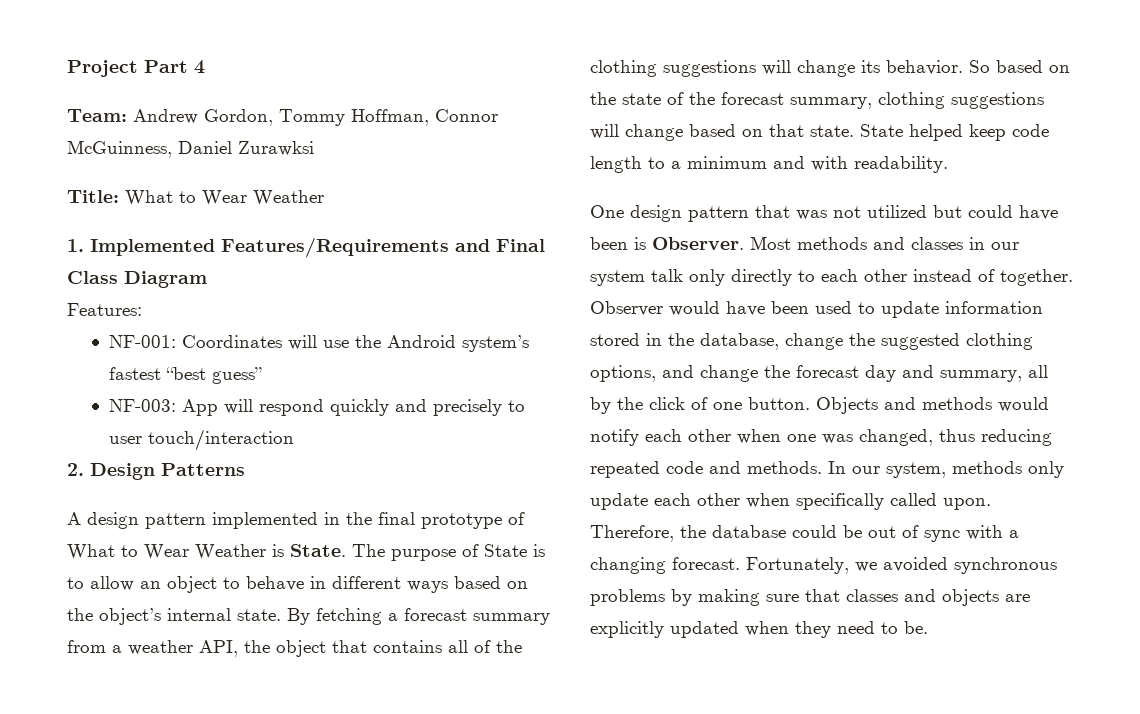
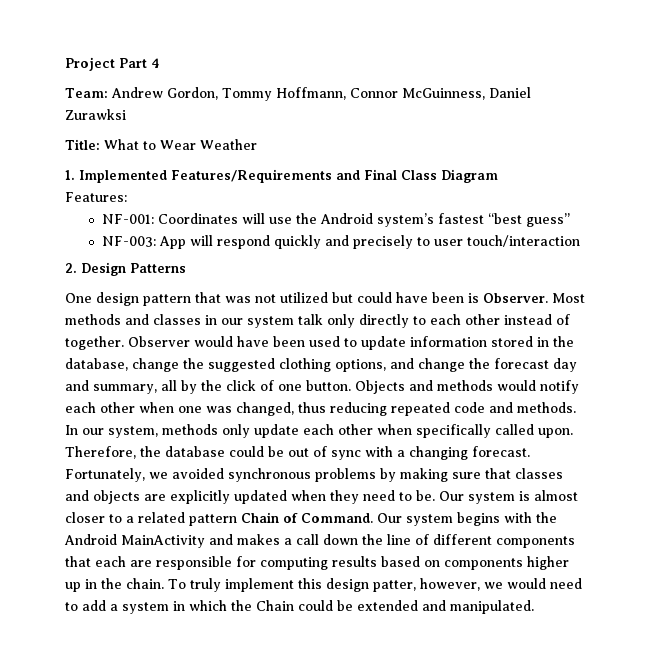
[351,109,429,126] Hoffman, -> [275,87,346,100] Hoffmann,
[67,512,525,529] [67,544,545,561] [67,576,528,593] [67,608,550,625] [67,640,522,657] [590,60,1070,77] [590,92,1044,109] [590,124,1049,141] [590,156,948,173] // A design pattern implemented in the final prototype of What to Wear Weather is State. The purpose of State is to allow an object to behave in different ways based on the object’s internal state. By fetching a forecast summary from a weather API, the object that contains all of the clothing suggestions will change its behavior. So based on the state of the forecast summary, clothing suggestions will change based on that state. State helped keep code length to a minimum and with readability. -> (186, 268) none
(928, 627) none -> [439,490,578,504] [65,512,557,526] [64,534,575,548] [65,556,569,570] [65,578,582,592] [65,600,534,614] Our system is almost closer to a related pattern Chain of Command. Our system begins with the Android MainActivity and makes a call down the line of different components that each are responsible for computing results based on components higher up in the chain. To truly implement this design patter, however, we would need to add a system in which the Chain could be extended and manipulated.

